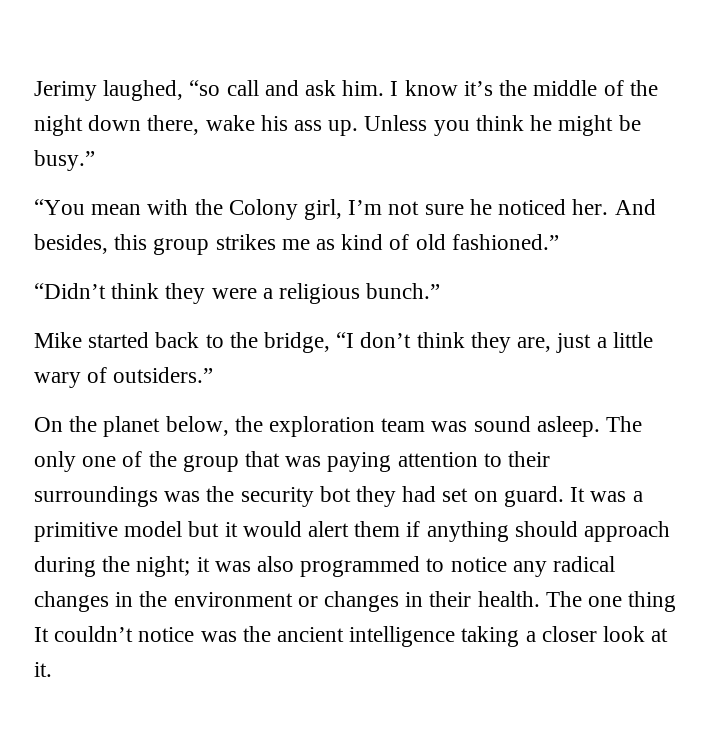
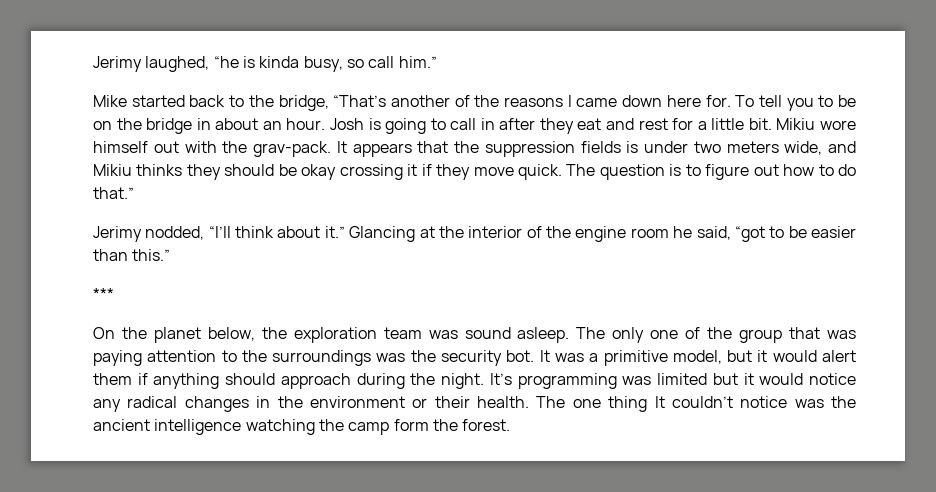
[189,80,658,96] [34,115,641,136] [34,150,95,171] [34,199,656,220] [34,234,559,255] [34,283,441,304] “so call and ask him. I know it’s the middle of the night down there, wake his ass up. Unless you think he might be busy.” // “You mean with the Colony girl, I’m not sure he noticed her. And besides, this group strikes me as kind of old fashioned.” // “Didn’t think they were a religious bunch.” -> [213,56,437,72] “he is kinda busy, so call him.”
[336,332,653,353] [34,367,214,388] “I don’t think they are, just a little wary of outsiders.” -> [333,95,857,111] [93,118,857,134] [93,141,856,157] [93,164,857,180] [93,187,134,199] [93,226,856,242] [93,249,171,261] [93,288,114,300] “That’s another of the reasons I came down here for. To tell you to be on the bridge in about an hour. Josh is going to call in after they eat and rest for a little bit. Mikiu wore himself out with the grav-pack. It appears that the suppression fields is under two meters wide, and Mikiu thinks they should be okay crossing it if they move quick. The question is to figure out how to do that.” // Jerimy nodded, “I’ll think about it.” Glancing at the interior of the engine room he said, “got to be easier than this.” // ***
[508,451,551,467] their -> [241,350,267,362] the
[319,486,564,507] bot they had set on guard. -> [506,350,535,362] bot.
[124,521,183,537] model -> [672,350,722,364] model,
[136,556,445,577] night; it was also programmed to -> [441,373,804,389] night. It’s programming was limited but it would
[324,591,424,612] changes in -> (428, 403) none
[461,626,669,647] [34,662,52,677] taking a closer look at it. -> [245,419,511,435] watching the camp form the forest.

